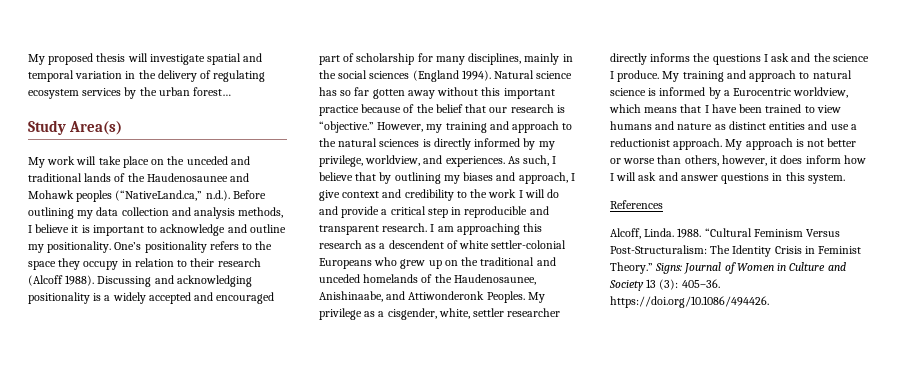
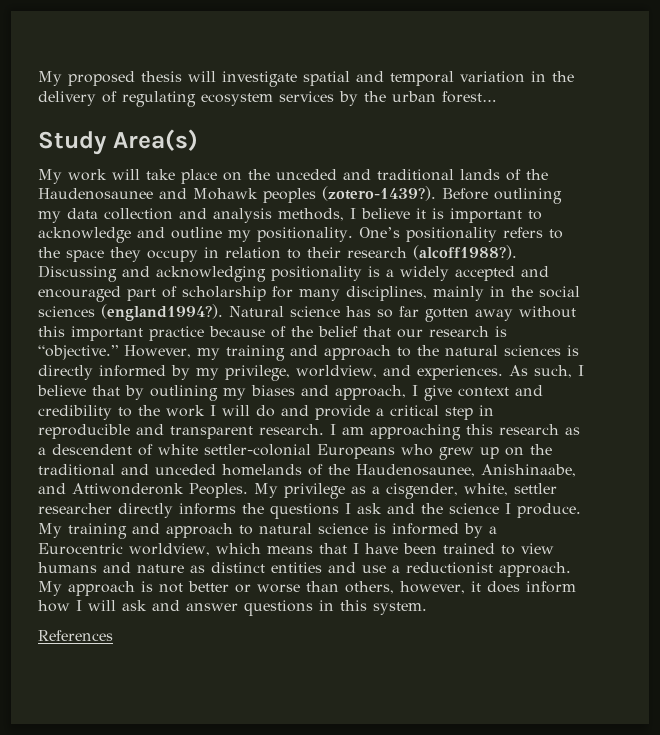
[115,190,230,201] (“NativeLand.ca,” n.d.). -> [322,186,436,201] (zotero-1439?).
[28,275,95,286] (Alcoff 1988). -> [413,245,517,260] (alcoff1988?).
[412,70,491,82] (England 1994). -> [101,304,223,321] (england1994?).
[610,228,841,239] [610,245,862,257] [610,262,846,274] [609,279,720,291] [610,296,769,308] // Alcoff, Linda. 1988. “Cultural Feminism Versus Post-Structuralism: The Identity Crisis in Feminist Theory.” Signs: Journal of Women in Culture and Society 13 (3): 405–36. https://doi.org/10.1086/494426. -> (113, 635) none

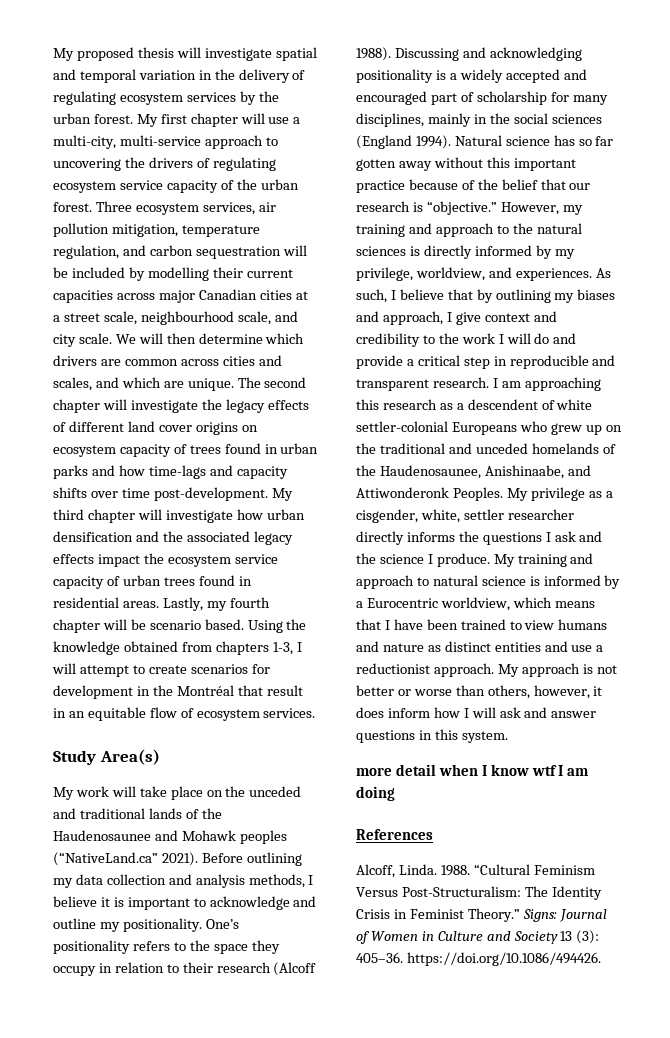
[442,91,496,103] forest… -> [93,113,301,127] [53,135,278,149] [53,157,276,171] [53,179,299,193] [53,201,276,215] [53,223,260,237] [53,245,307,259] [53,267,293,281] [53,289,308,303] [53,311,298,325] [53,333,305,347] [53,355,282,366] [53,377,307,391] [53,399,309,413] [53,421,258,435] [53,443,319,457] [53,465,288,479] [53,487,293,501] [53,509,305,523] [53,531,293,545] [53,553,278,567] [53,575,252,589] [53,597,270,611] [53,619,307,633] [53,641,302,655] [52,663,270,677] [53,685,303,699] [53,707,316,721] forest. My first chapter will use a multi-city, multi-service approach to uncovering the drivers of regulating ecosystem service capacity of the urban forest. Three ecosystem services, air pollution mitigation, temperature regulation, and carbon sequestration will be included by modelling their current capacities across major Canadian cities at a street scale, neighbourhood scale, and city scale. We will then determine which drivers are common across cities and scales, and which are unique. The second chapter will investigate the legacy effects of different land cover origins on ecosystem capacity of trees found in urban parks and how time-lags and capacity shifts over time post-development. My third chapter will investigate how urban densification and the associated legacy effects impact the ecosystem service capacity of urban trees found in residential areas. Lastly, my fourth chapter will be scenario based. Using the knowledge obtained from chapters 1-3, I will attempt to create scenarios for development in the Montréal that result in an equitable flow of ecosystem services.
[322,186,436,201] (zotero-1439?). -> [53,852,198,866] (“NativeLand.ca” 2021).
[413,245,517,260] (alcoff1988?). -> [273,962,317,976] [356,47,391,61] (Alcoff 1988).
[101,304,223,321] (england1994?). -> [356,135,451,149] (England 1994).
[38,630,113,641] References -> [356,764,590,776] [356,786,395,801] [356,829,433,840] [356,864,595,878] [356,886,602,900] [356,908,607,922] [356,930,600,944] [356,952,601,966] more detail when I know wtf I am doing // References // Alcoff, Linda. 1988. “Cultural Feminism Versus Post-Structuralism: The Identity Crisis in Feminist Theory.” Signs: Journal of Women in Culture and Society 13 (3): 405–36. https://doi.org/10.1086/494426.

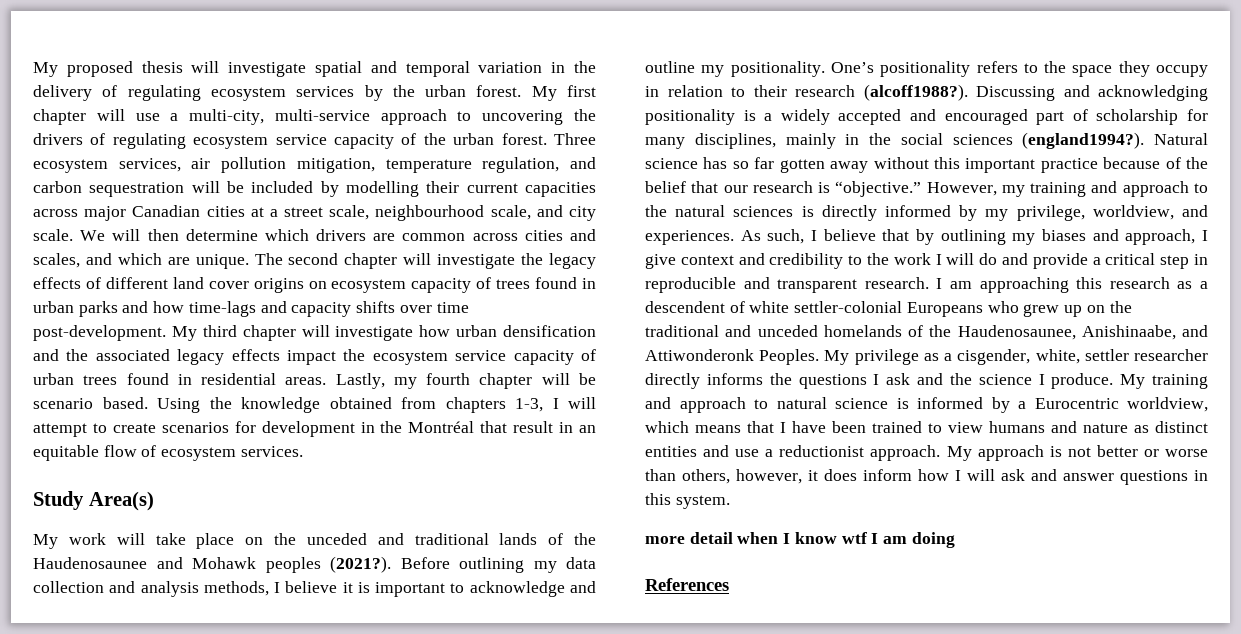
[53,852,198,866] (“NativeLand.ca” 2021). -> [330,556,391,573] (2021?).
[273,962,317,976] [356,47,391,61] (Alcoff 1988). -> [863,84,968,101] (alcoff1988?).
[356,135,451,149] (England 1994). -> [1022,132,1145,149] (england1994?).
[356,864,595,878] [356,886,602,900] [356,908,607,922] [356,930,600,944] [356,952,601,966] // Alcoff, Linda. 1988. “Cultural Feminism Versus Post-Structuralism: The Identity Crisis in Feminist Theory.” Signs: Journal of Women in Culture and Society 13 (3): 405–36. https://doi.org/10.1086/494426. -> (729, 584) none

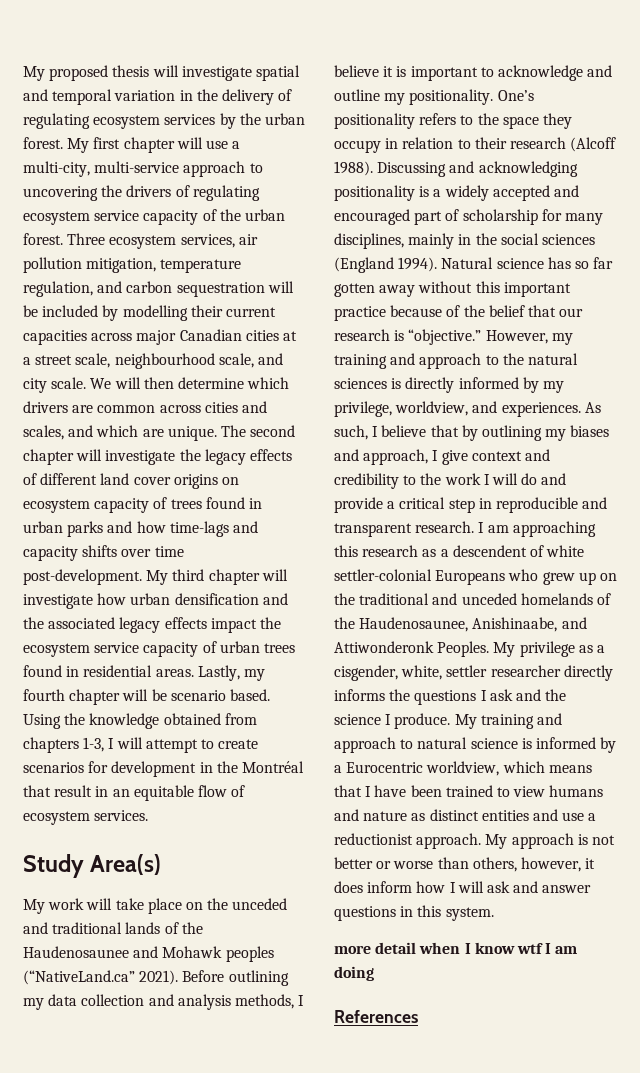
[330,556,391,573] (2021?). -> [23,970,179,985] (“NativeLand.ca” 2021).
[863,84,968,101] (alcoff1988?). -> [570,137,617,152] [334,161,373,176] (Alcoff 1988).
[1022,132,1145,149] (england1994?). -> [334,257,438,273] (England 1994).

